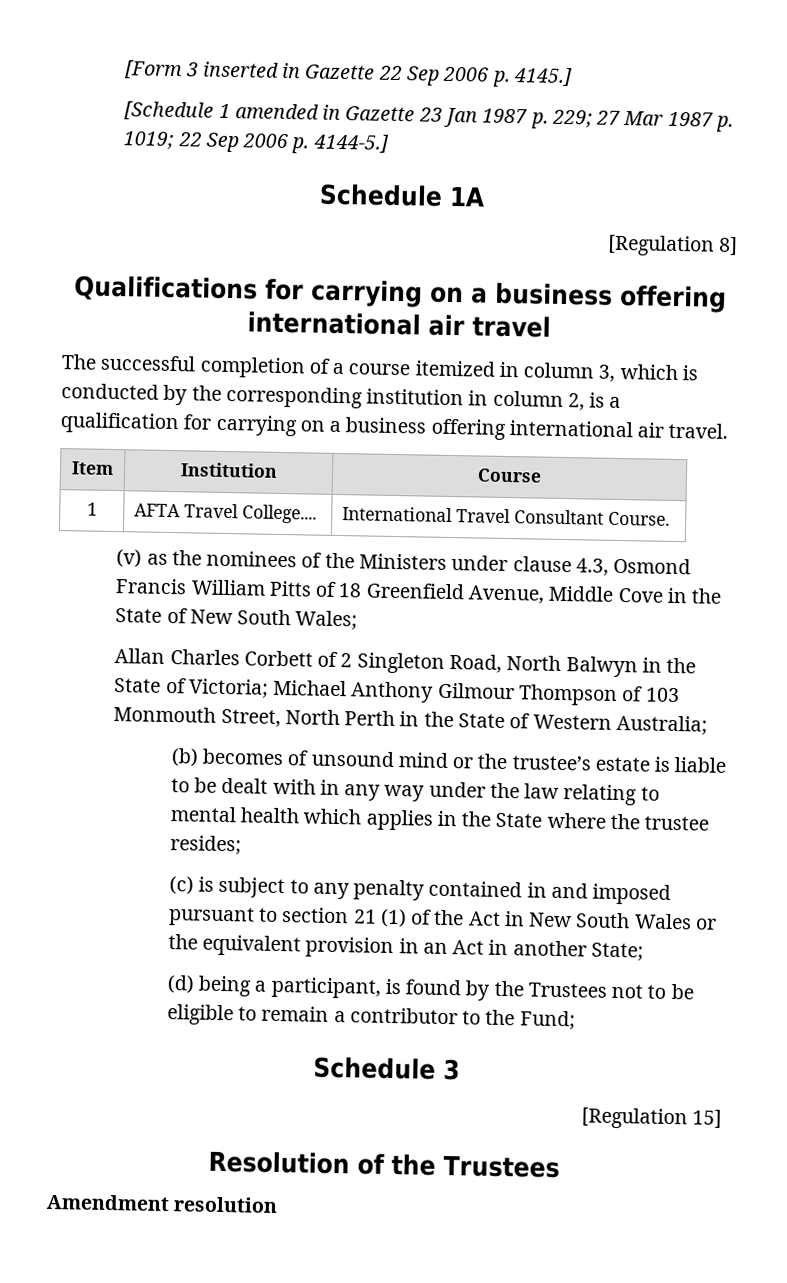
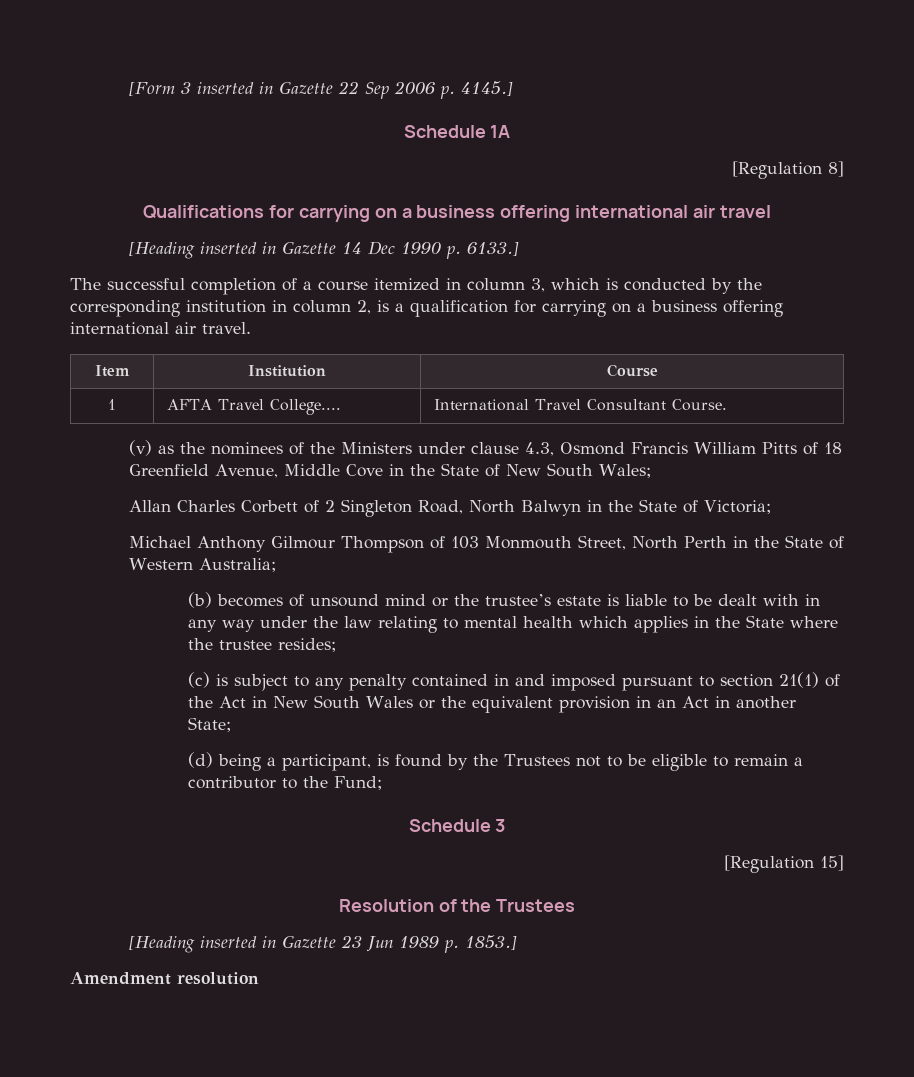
[124,101,734,132] [123,131,390,154] // [Schedule 1 amended in Gazette 23 Jan 1987 p. 229; 27 Mar 1987 p. 1019; 22 Sep 2006 p. 4144-5.] -> (513, 88) none
(551, 326) none -> [128,241,519,259] // [Heading inserted in Gazette 14 Dec 1990 p. 6133.]
(269, 688) none -> (771, 507) //
[352,908,407,928] 21 (1) -> [778,672,819,688] 21(1)
(561, 1167) none -> [128,935,517,953] // [Heading inserted in Gazette 23 Jun 1989 p. 1853.]

